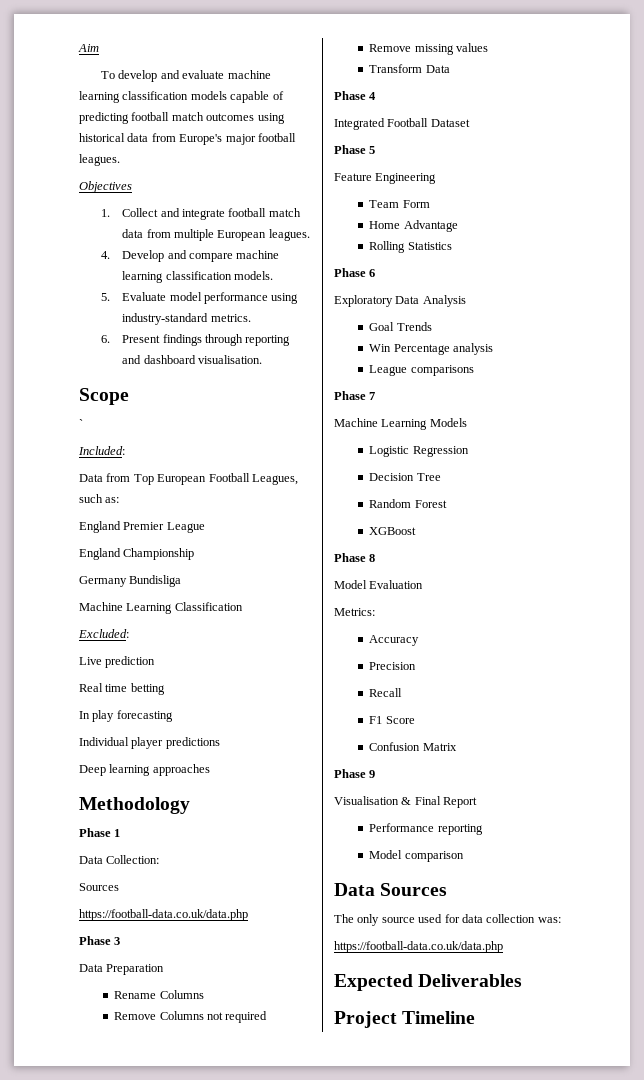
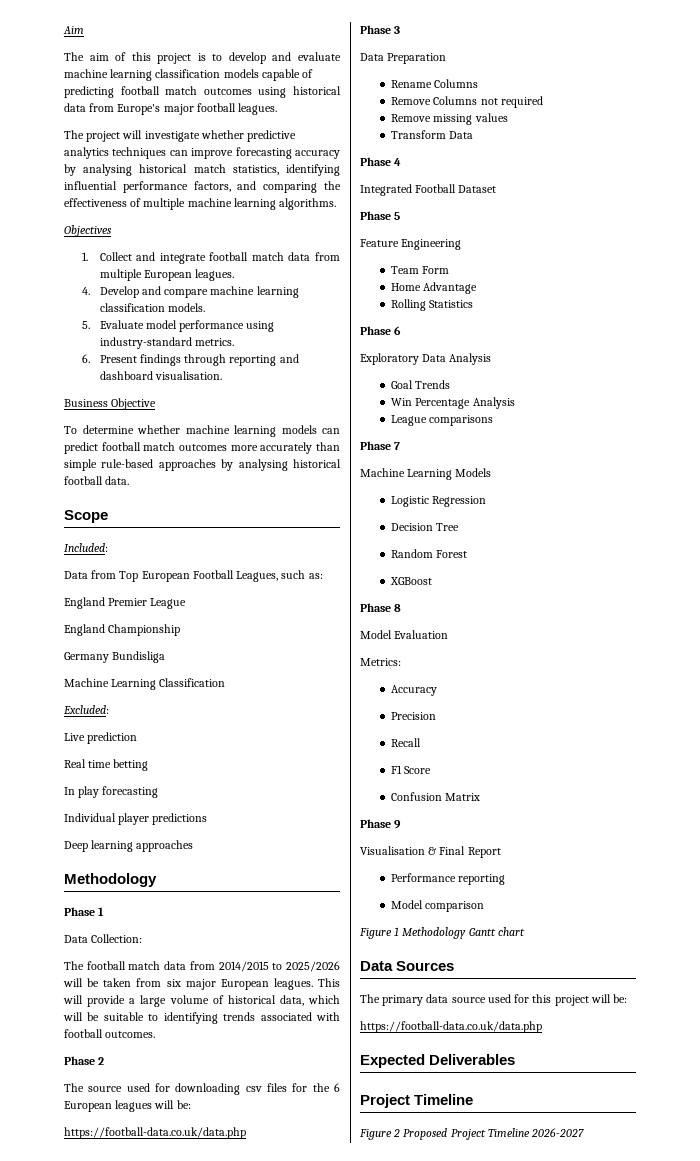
[101,71,116,79] To -> [64,52,223,64] The aim of this project is to
(120, 160) none -> [64,130,297,142] [64,147,340,159] [64,164,340,176] [64,181,342,193] [64,198,337,210] // The project will investigate whether predictive analytics techniques can improve forecasting accuracy by analysing historical match statistics, identifying influential performance factors, and comparing the effectiveness of multiple machine learning algorithms.
(262, 359) none -> [64,398,157,410] [64,425,340,437] [64,442,340,454] [64,459,341,471] [64,476,130,485] // Business Objective // To determine whether machine learning models can predict football match outcomes more accurately than simple rule-based approaches by analysing historical football data.
[79,419,83,428] // ` -> (108, 516) none
[79,883,119,891] Sources -> [64,961,340,972] [63,978,340,990] [63,995,340,1007] [63,1012,340,1024] [64,1029,156,1038] [64,1056,105,1065] [64,1083,340,1095] [64,1100,191,1112] The football match data from 2014/2015 to 2025/2026 will be taken from six major European leagues. This will provide a large volume of historical data, which will be suitable to identifying trends associated with football outcomes. // Phase 2 // The source used for downloading csv files for the 6 European leagues will be:
[453,343,494,355] analysis -> [472,397,515,409] Analysis
(464, 856) none -> [359,927,525,939] // Figure 1 Methodology Gantt chart
[357,914,561,926] only source used for data collection was: -> [382,994,628,1006] primary data source used for this project will be:
(476, 1017) none -> [359,1128,585,1140] // Figure 2 Proposed Project Timeline 2026-2027

